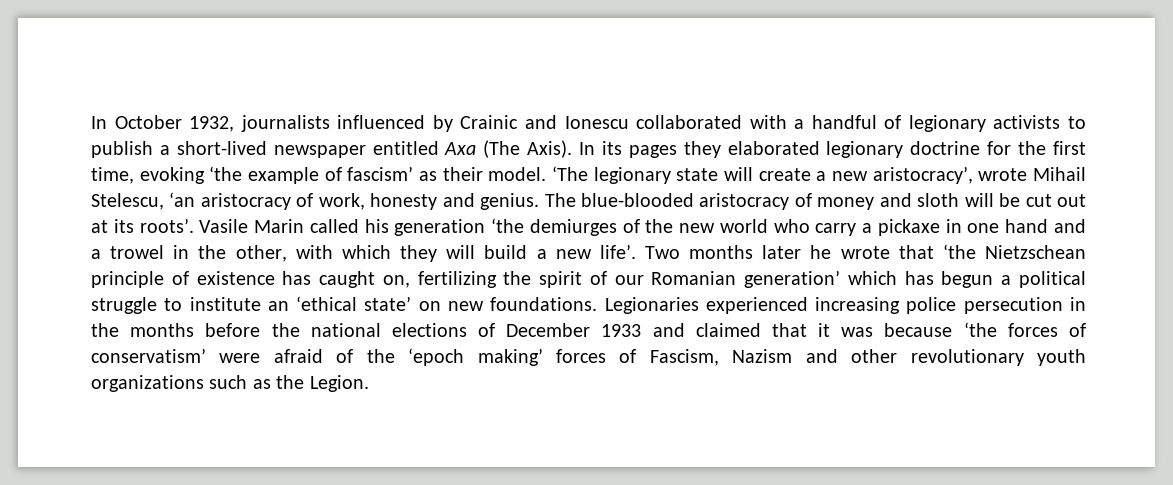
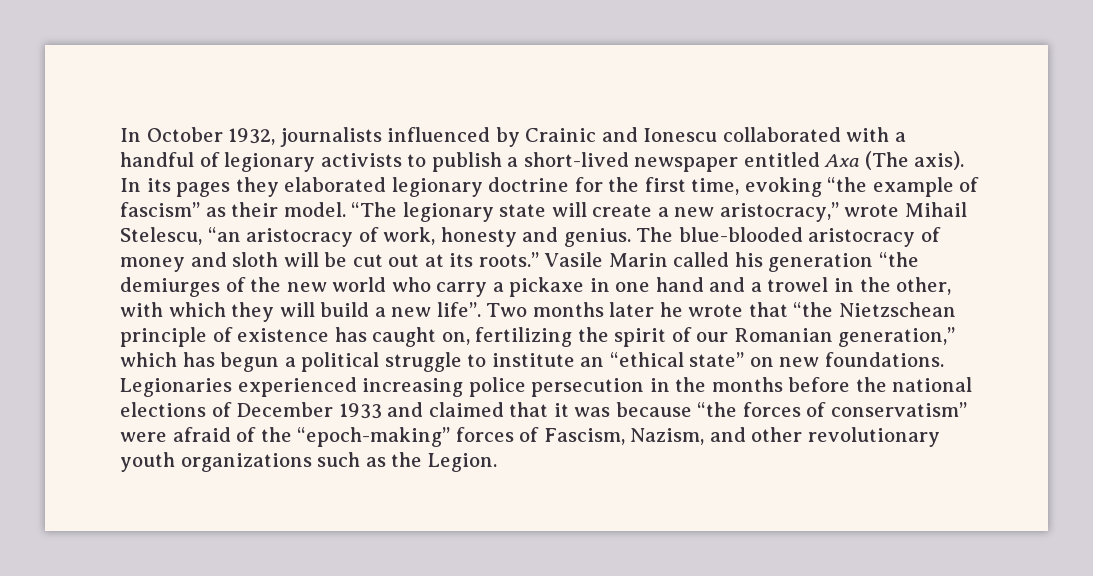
[527,140,573,158] Axis). -> [914,151,965,170] axis).
[209,166,243,181] ‘the -> [827,177,868,192] “the
[347,166,414,181] fascism’ -> [120,202,200,217] fascism”
[552,166,588,181] ‘The -> [351,202,398,217] “The
[872,166,973,184] aristocracy’, -> [719,202,839,222] aristocracy,”
[169,192,196,207] ‘an -> [207,227,241,242] “an
[139,218,194,233] roots’. -> [478,252,539,267] roots.”
[491,218,525,233] ‘the -> [878,252,919,267] “the
[599,244,636,259] life’. -> [436,302,481,317] life”.
[942,244,976,259] ‘the -> [793,302,834,317] “the
[744,270,841,288] generation’ -> [838,327,956,347] generation,”
[296,296,412,311] ‘ethical state’ -> [609,352,745,367] “ethical state”
[963,322,1086,337] [91,348,206,363] ‘the forces of conservatism’ -> [697,402,967,417] “the forces of conservatism”
[408,348,543,366] ‘epoch making’ -> [297,427,451,447] “epoch-making”
[732,349,793,363] Nazism -> [630,428,705,445] Nazism,

